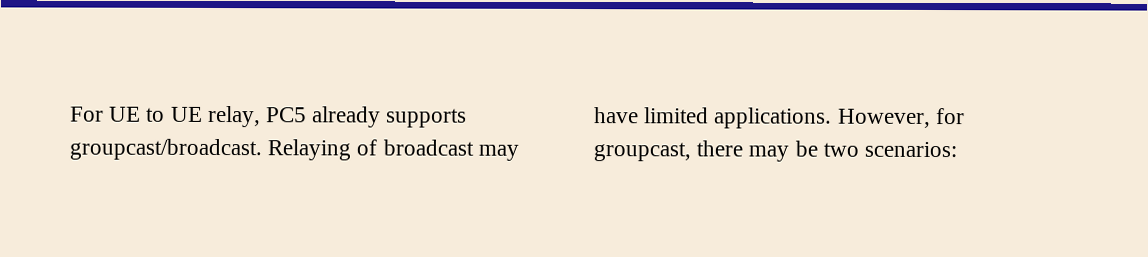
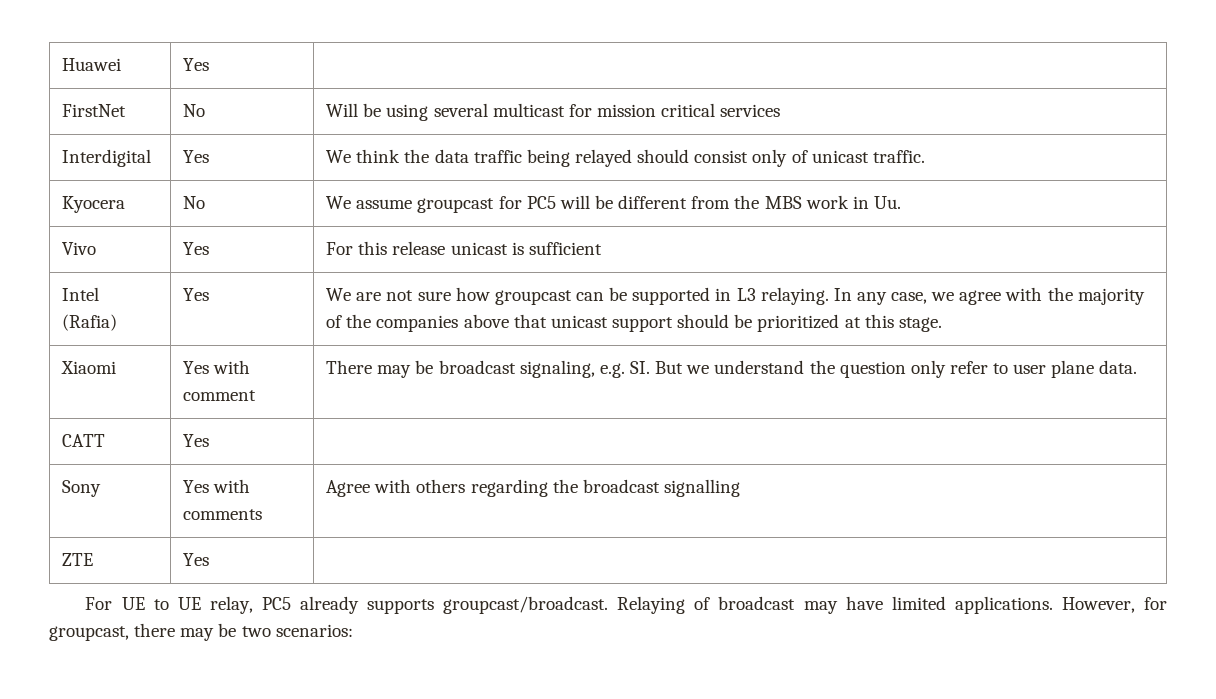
(70, 114) none -> [62,58,122,71] [183,58,210,71] [62,104,127,117] [183,104,206,117] [326,103,781,121] [62,149,152,167] [183,150,210,163] [326,149,925,167] [62,196,126,213] [183,196,206,209] [326,195,901,213] [62,242,97,255] [183,242,210,255] [326,241,602,255] [62,287,100,301] [62,314,118,331] [183,288,210,301] [326,287,1145,305] [326,314,942,332] [61,361,117,374] [183,360,251,374] [183,390,257,401] [326,360,1138,378] [62,434,106,447] [183,434,210,447] [62,480,102,497] [183,479,251,493] [183,509,263,520] [326,479,741,497] [62,553,94,566] [183,553,210,566] Huawei | Yes | // FirstNet | No | Will be using several multicast for mission critical services // Interdigital | Yes | We think the data traffic being relayed should consist only of unicast traffic. // Kyocera | No | We assume groupcast for PC5 will be different from the MBS work in Uu. // Vivo | Yes | For this release unicast is sufficient // Intel (Rafia) | Yes | We are not sure how groupcast can be supported in L3 relaying. In any case, we agree with the majority of the companies above that unicast support should be prioritized at this stage. // Xiaomi | Yes with comment | There may be broadcast signaling, e.g. SI. But we understand the question only refer to user plane data. // CATT | Yes | // Sony | Yes with comments | Agree with others regarding the broadcast signalling // ZTE | Yes | //

